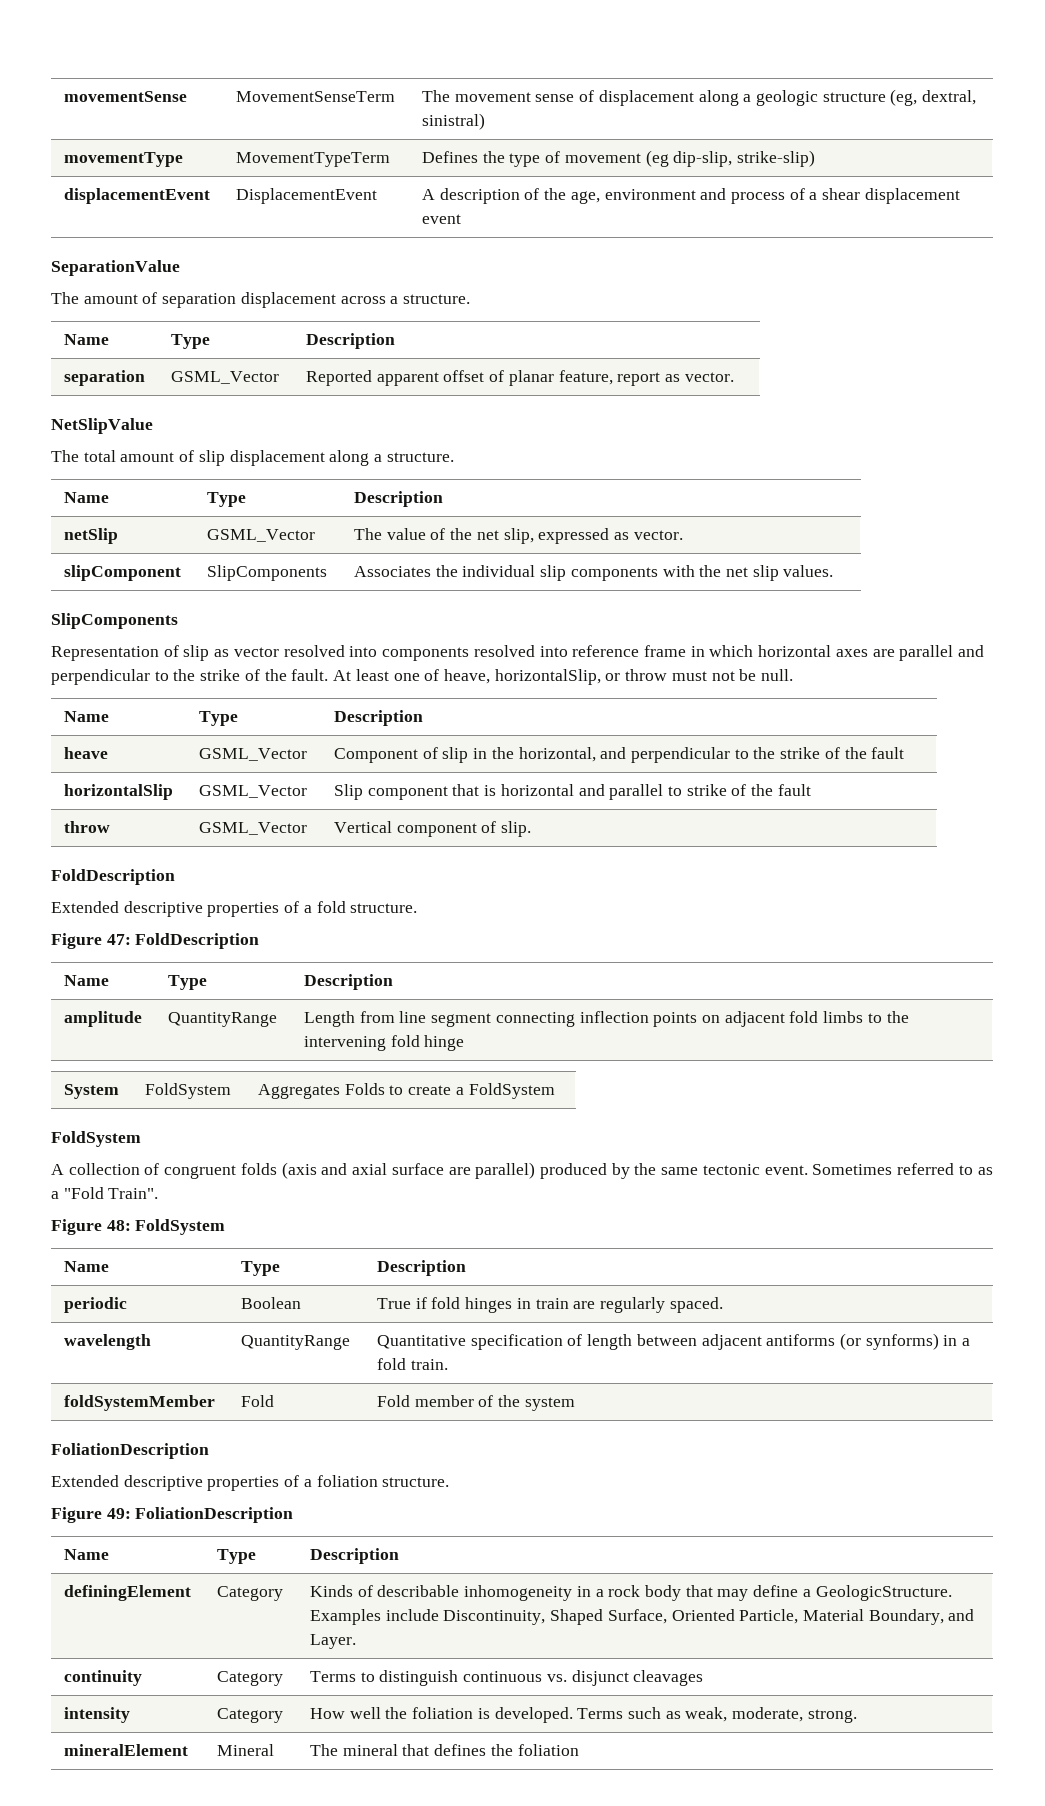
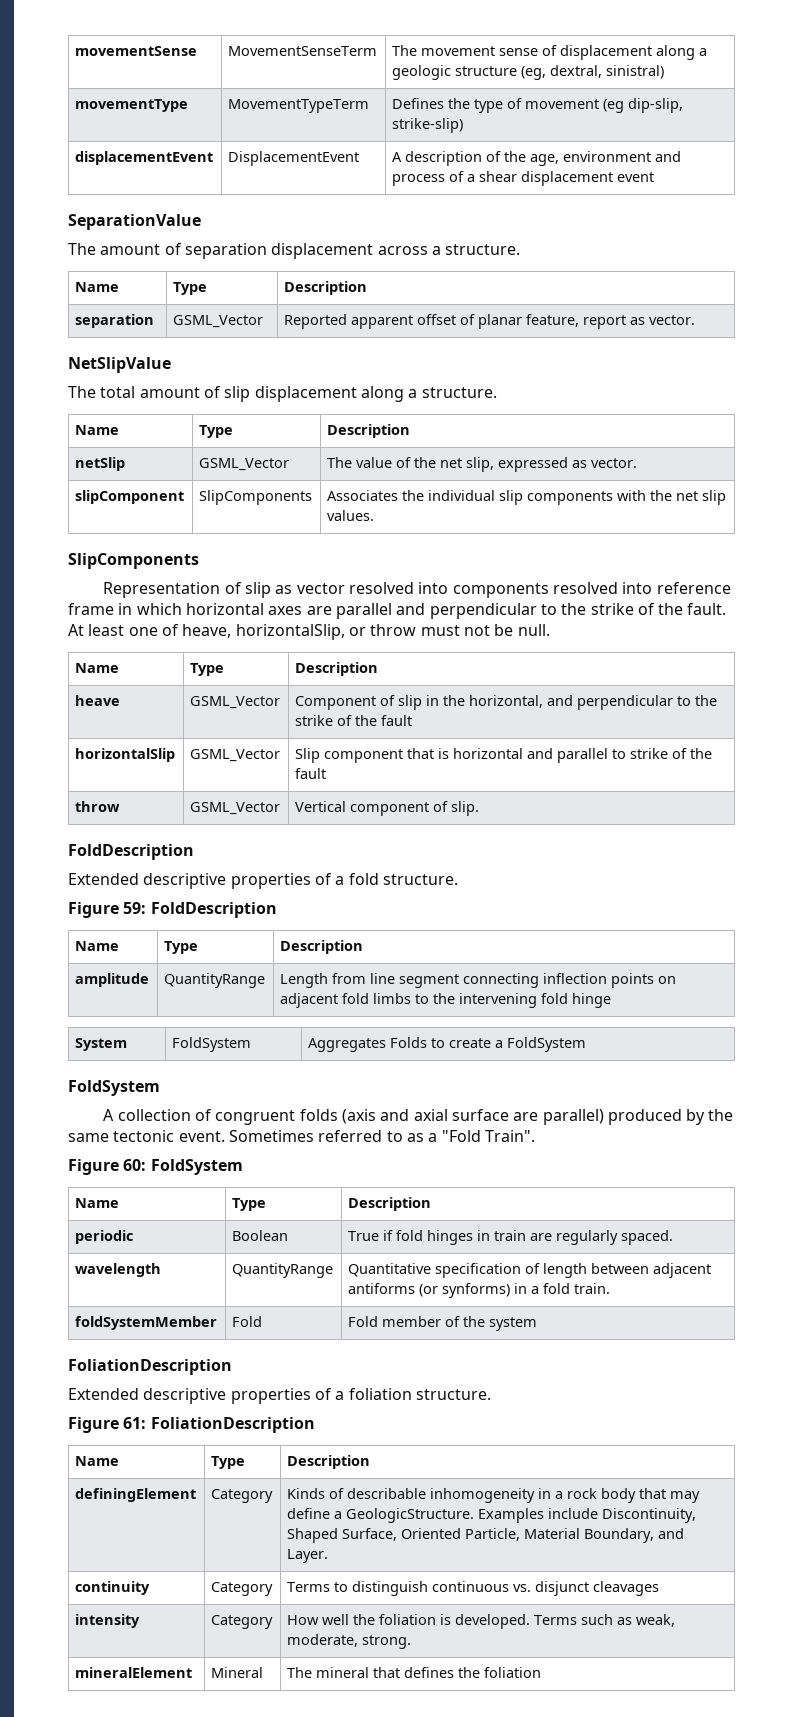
[106,934,131,945] 47: -> [123,902,147,914] 59:
[106,1220,131,1231] 48: -> [123,1159,147,1171] 60:
[106,1508,131,1519] 49: -> [123,1417,147,1429] 61:

